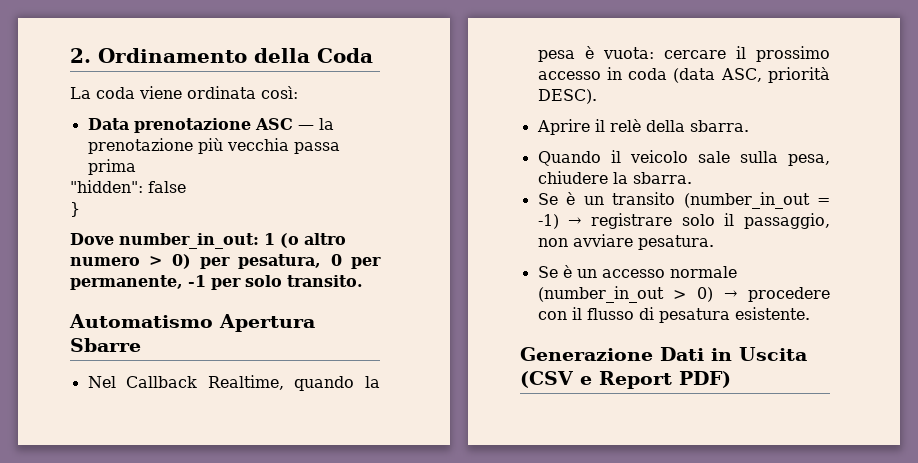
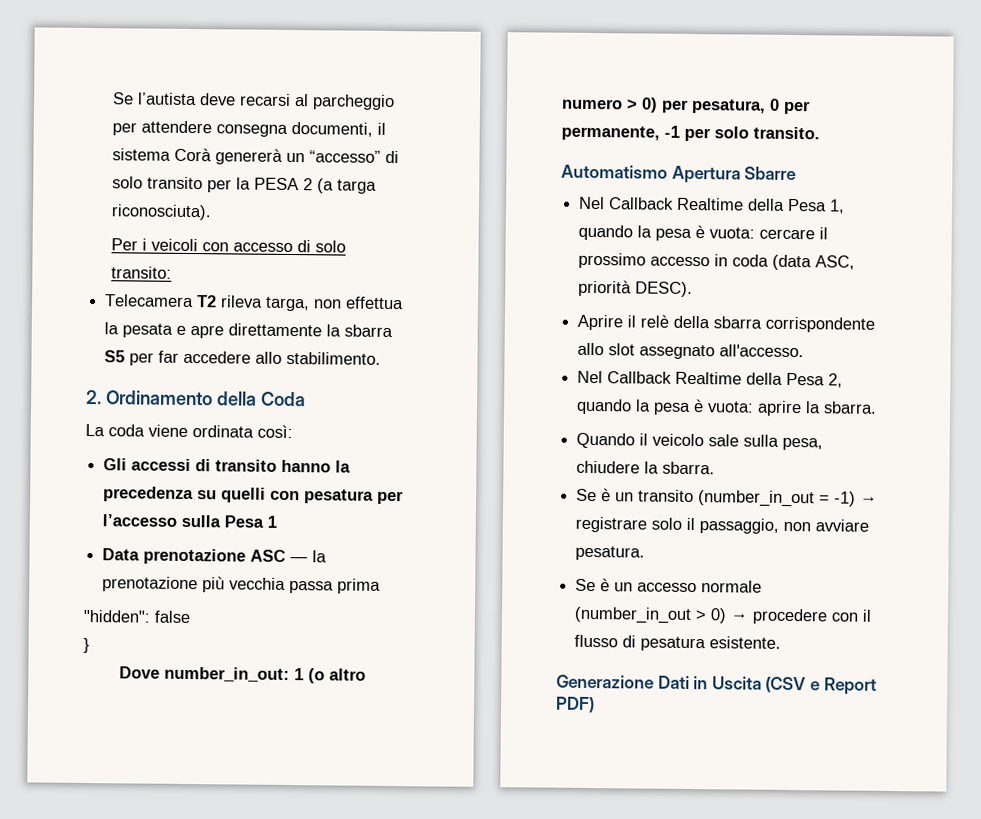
(70, 55) none -> [112,92,395,111] [111,120,386,137] [111,147,399,165] [111,176,377,194] [110,204,212,221] [110,238,346,253] [110,266,172,279] [105,294,405,312] [104,322,394,339] [104,350,382,366] Se l’autista deve recarsi al parcheggio per attendere consegna documenti, il sistema Corà genererà un “accesso” di solo transito per la PESA 2 (a targa riconosciuta). // Per i veicoli con accesso di solo transito: // Telecamera T2 rileva targa, non effettua la pesata e apre direttamente la sbarra S5 per far accedere allo stabilimento. //
(298, 92) none -> [103,458,352,473] [103,486,405,505] [102,514,278,528] // Gli accessi di transito hanno la precedenza su quelli con pesatura per l’accesso sulla Pesa 1
[207,375,284,390] Realtime, -> [676,197,846,214] Realtime della Pesa 1,
(685, 126) none -> [713,316,876,333] [577,342,805,360] [577,370,844,388] [576,398,822,417] sbarra corrispondente allo slot assegnato all'accesso. // Nel Callback Realtime della Pesa 2, quando la pesa è vuota: aprire la

